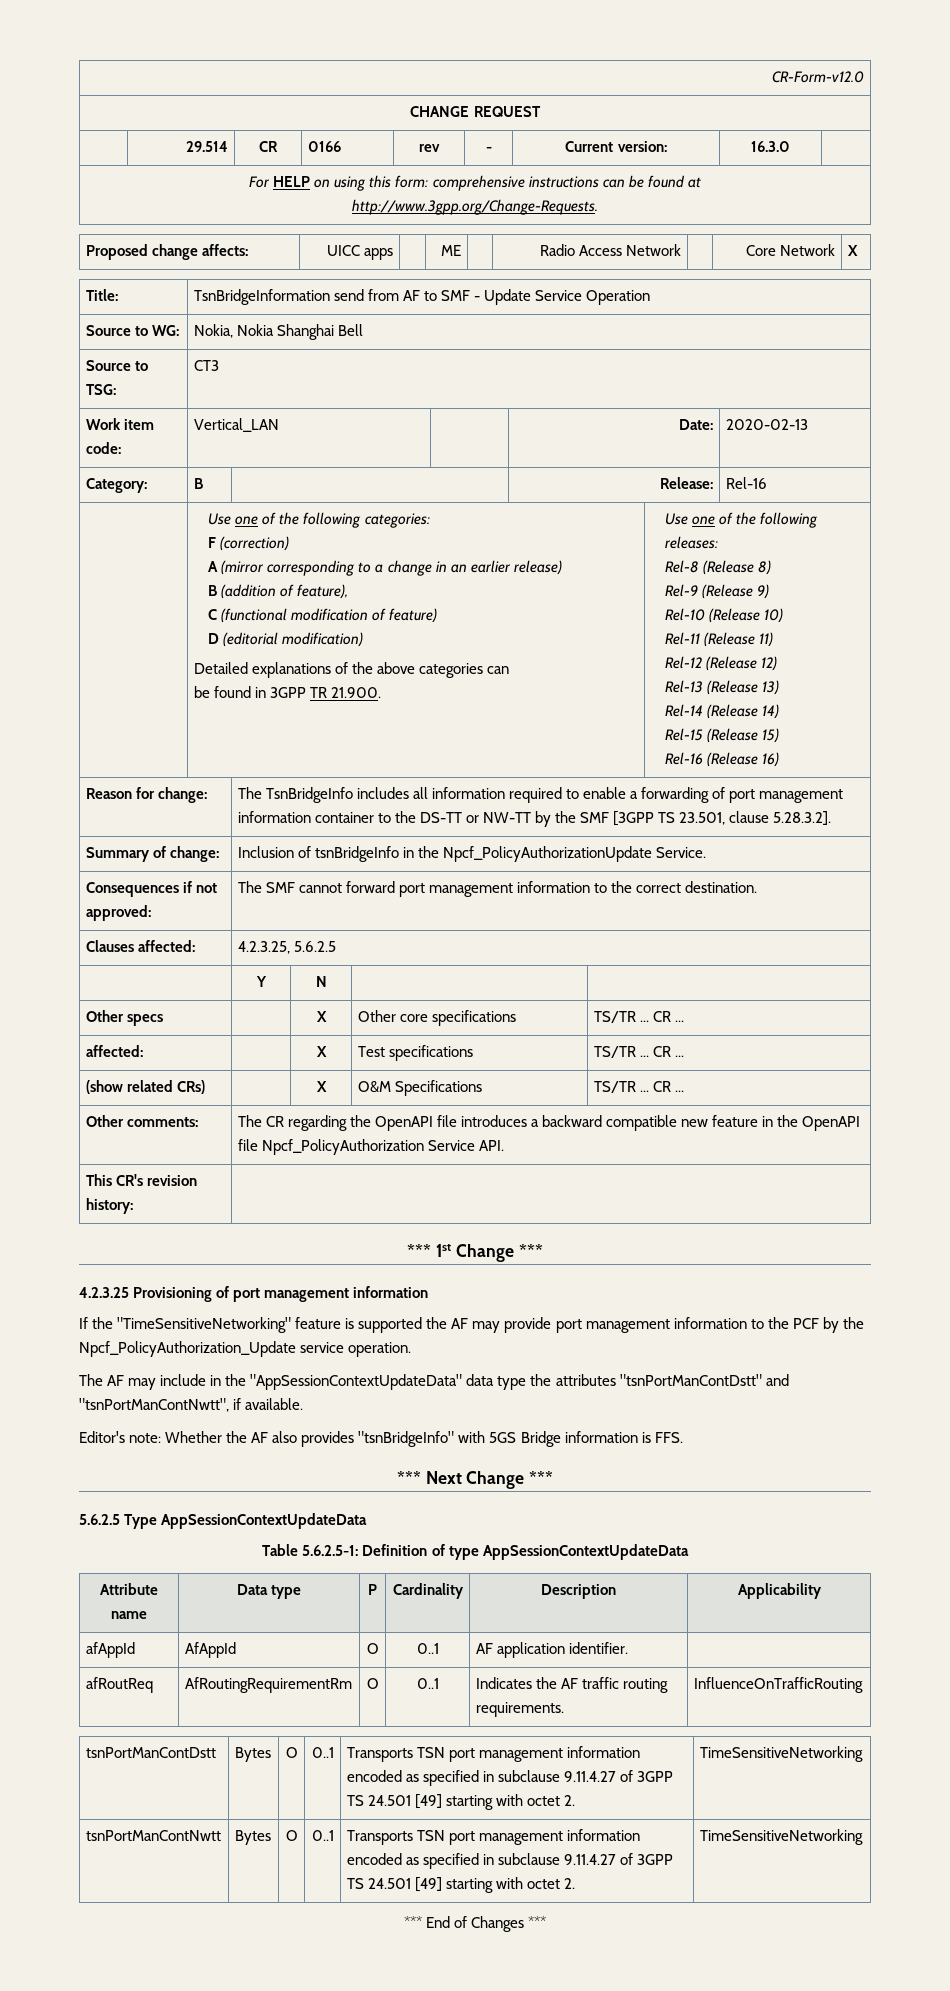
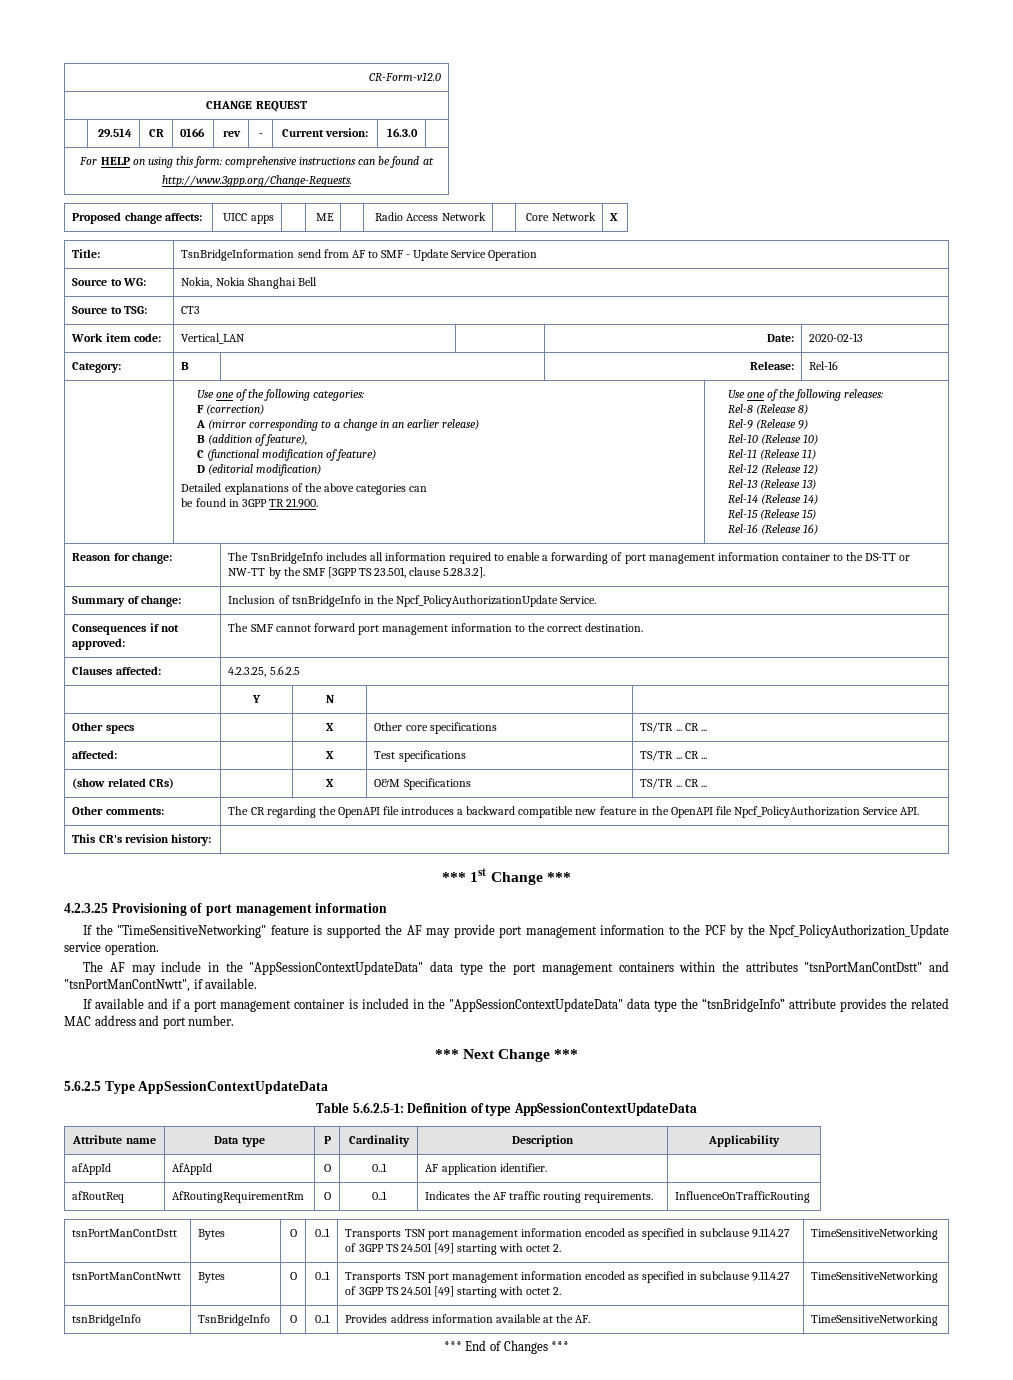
(552, 1380) none -> [513,961,739,975] port management containers within the
[79,1431,683,1447] Editor's note: Whether the AF also provides "tsnBridgeInfo" with 5GS Bridge information is FFS. -> [83,998,949,1012] [64,1015,235,1029] If available and if a port management container is included in the "AppSessionContextUpdateData" data type the “tsnBridgeInfo” attribute provides the related MAC address and port number.
(863, 1837) none -> [72,1314,142,1326] [198,1314,271,1326] [289,1315,297,1323] [314,1314,330,1323] [345,1314,591,1323] [811,1314,939,1326] // tsnBridgeInfo | TsnBridgeInfo | O | 0..1 | Provides address information available at the AF. | TimeSensitiveNetworking

